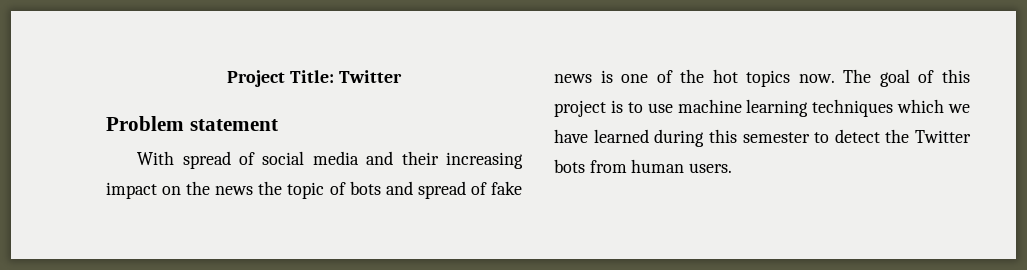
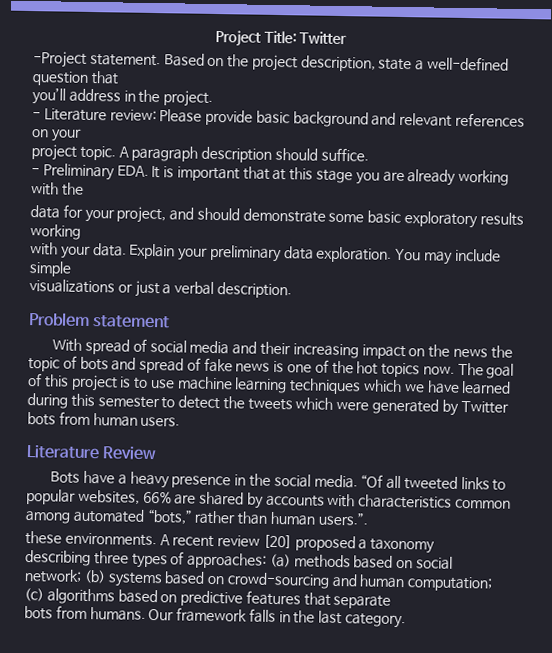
(402, 76) none -> [33,51,510,72] [32,70,119,86] [32,87,214,107] [32,108,526,128] [32,128,82,142] [31,144,369,163] [31,163,510,186] [31,182,84,196] [30,204,524,229] [30,224,81,240] [30,242,501,265] [29,261,72,277] [29,279,292,299] // -Project statement. Based on the project description, state a well-defined question that // you’ll address in the project. // - Literature review: Please provide basic background and relevant references on your // project topic. A paragraph description should suffice. // - Preliminary EDA. It is important that at this stage you are already working with the // data for your project, and should demonstrate some basic exploratory results working // with your data. Explain your preliminary data exploration. You may include simple // visualizations or just a verbal description.
(910, 136) none -> [247,397,459,416] tweets which were generated by
(733, 168) none -> [26,445,158,461] [50,470,507,491] [26,489,512,509] [25,508,369,526] [25,531,436,554] [25,550,454,570] [24,569,493,592] [24,587,392,609] [24,605,407,629] // Literature Review // Bots have a heavy presence in the social media. “Of all tweeted links to popular websites, 66% are shared by accounts with characteristics common among automated “bots,” rather than human users.”. // these environments. A recent review [20] proposed a taxonomy // describing three types of approaches: (a) methods based on social // network; (b) systems based on crowd-sourcing and human computation; // (c) algorithms based on predictive features that separate // bots from humans. Our framework falls in the last category.

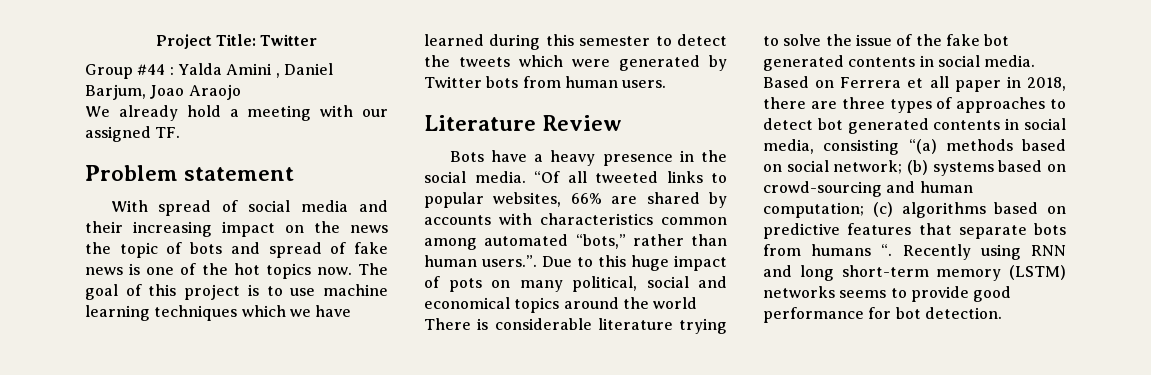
[33,51,510,72] [32,70,119,86] [32,87,214,107] [32,108,526,128] [32,128,82,142] [31,144,369,163] [31,163,510,186] [31,182,84,196] [30,204,524,229] [30,224,81,240] [30,242,501,265] [29,261,72,277] [29,279,292,299] -Project statement. Based on the project description, state a well-defined question that // you’ll address in the project. // - Literature review: Please provide basic background and relevant references on your // project topic. A paragraph description should suffice. // - Preliminary EDA. It is important that at this stage you are already working with the // data for your project, and should demonstrate some basic exploratory results working // with your data. Explain your preliminary data exploration. You may include simple // visualizations or just a verbal description. -> [85,63,333,79] [85,84,241,100] [85,105,388,121] [85,126,181,142] Group #44 : Yalda Amini , Daniel Barjum, Joao Araojo // We already hold a meeting with our assigned TF.
[25,531,436,554] [25,550,291,569] // these environments. A recent review [20] proposed a taxonomy // describing three types of approaches: (a) -> [541,255,727,271] [424,276,727,292] [424,297,698,313] [424,318,727,334] [763,34,1010,46] [763,55,1036,71] [763,76,1066,92] [763,97,1066,113] [763,118,1066,134] [763,139,937,155] Due to this huge impact of pots on many political, social and economical topics around the world There is considerable literature trying to solve the issue of the fake bot generated contents in social media. Based on Ferrera et all paper in 2018, there are three types of approaches to detect bot generated contents in social media, consisting “(a)
(454, 563) // -> (829, 166) none
(493, 584) // -> (864, 210) none
[24,605,407,629] // bots from humans. Our framework falls in the last category. -> [1034,223,1066,235] [763,244,1066,260] [763,265,1066,281] [763,286,1012,302] [763,307,1002,323] bots from humans “. Recently using RNN and long short-term memory (LSTM) networks seems to provide good performance for bot detection.

